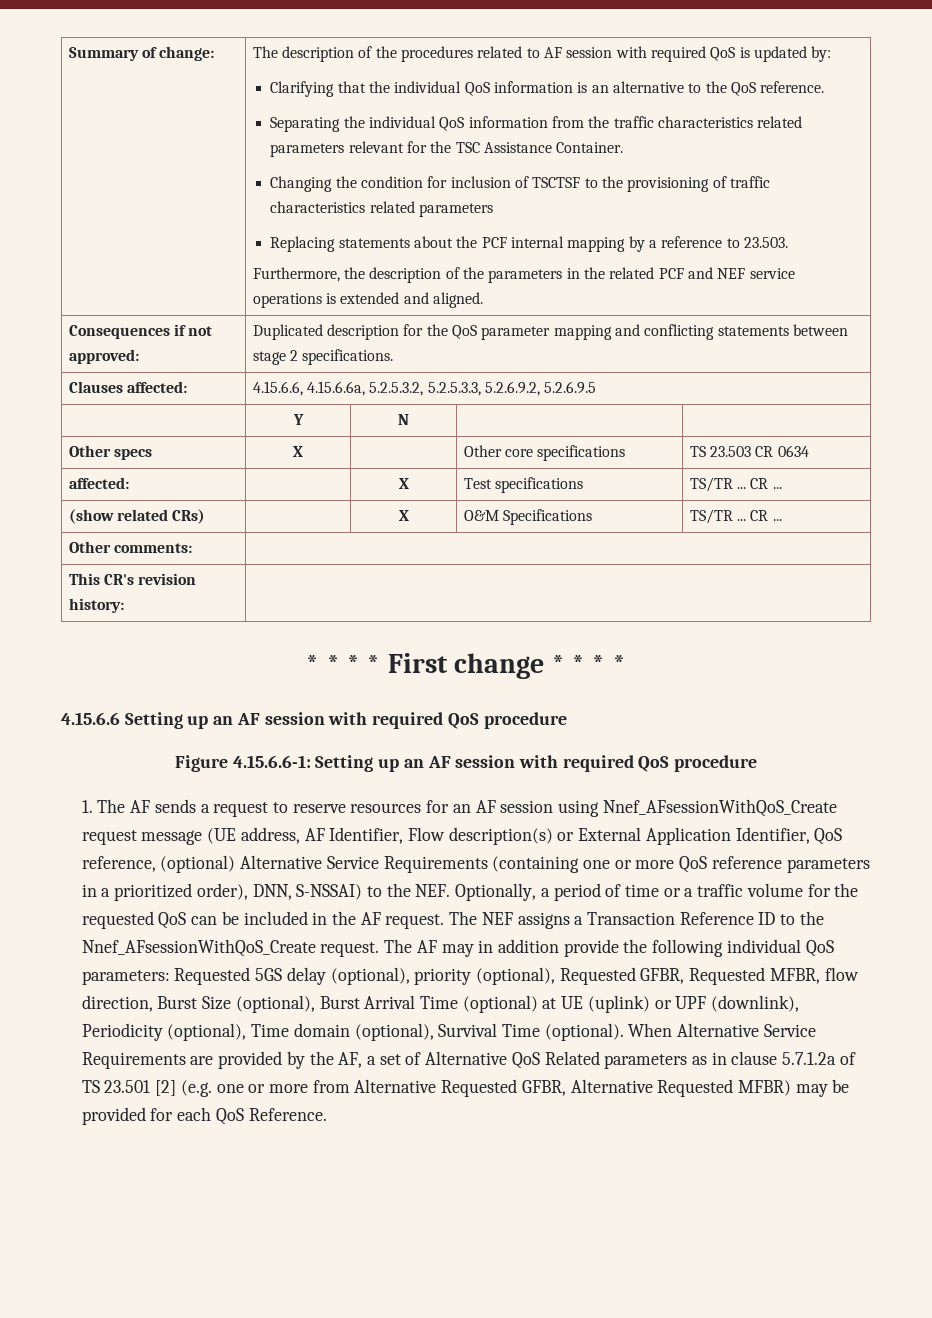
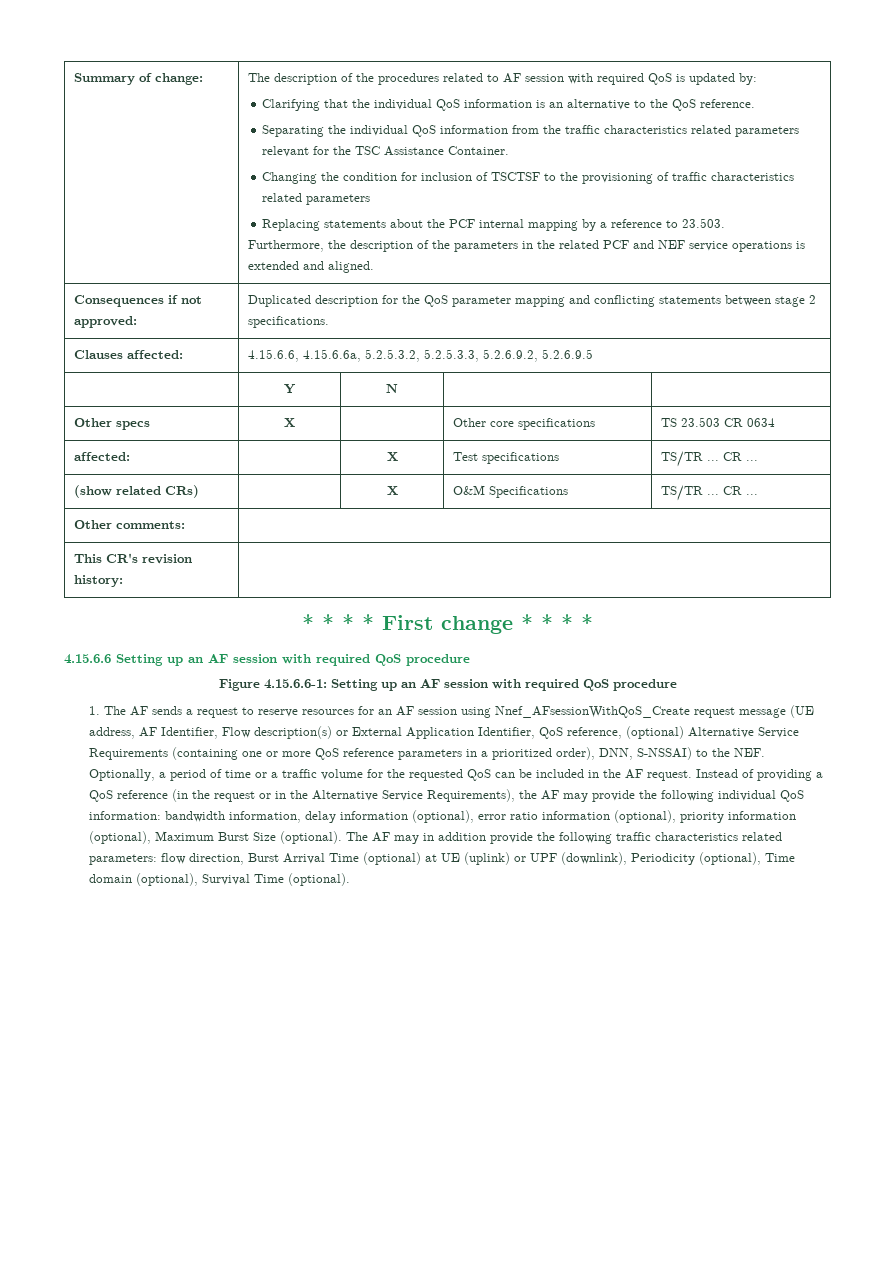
[449,911,824,929] [81,939,380,957] The NEF assigns a Transaction Reference ID to the Nnef_AFsessionWithQoS_Create request. -> [696,769,824,781] [89,789,805,802] [89,810,797,823] [89,831,343,844] Instead of providing a QoS reference (in the request or in the Alternative Service Requirements), the AF may provide the following individual QoS information: bandwidth information, delay information (optional), error ratio information (optional), priority information (optional), Maximum Burst Size (optional).
[726,939,834,957] [81,967,859,985] [81,995,315,1013] individual QoS parameters: Requested 5GS delay (optional), priority (optional), Requested GFBR, Requested MFBR, flow direction, Burst Size (optional), -> [616,832,783,841] [89,853,245,865] traffic characteristics related parameters: flow direction,
[628,1023,816,1037] [81,1051,856,1069] [81,1079,850,1097] [81,1107,327,1125] When Alternative Service Requirements are provided by the AF, a set of Alternative QoS Related parameters as in clause 5.7.1.2a of TS 23.501 [2] (e.g. one or more from Alternative Requested GFBR, Alternative Requested MFBR) may be provided for each QoS Reference. -> (351, 879) none

